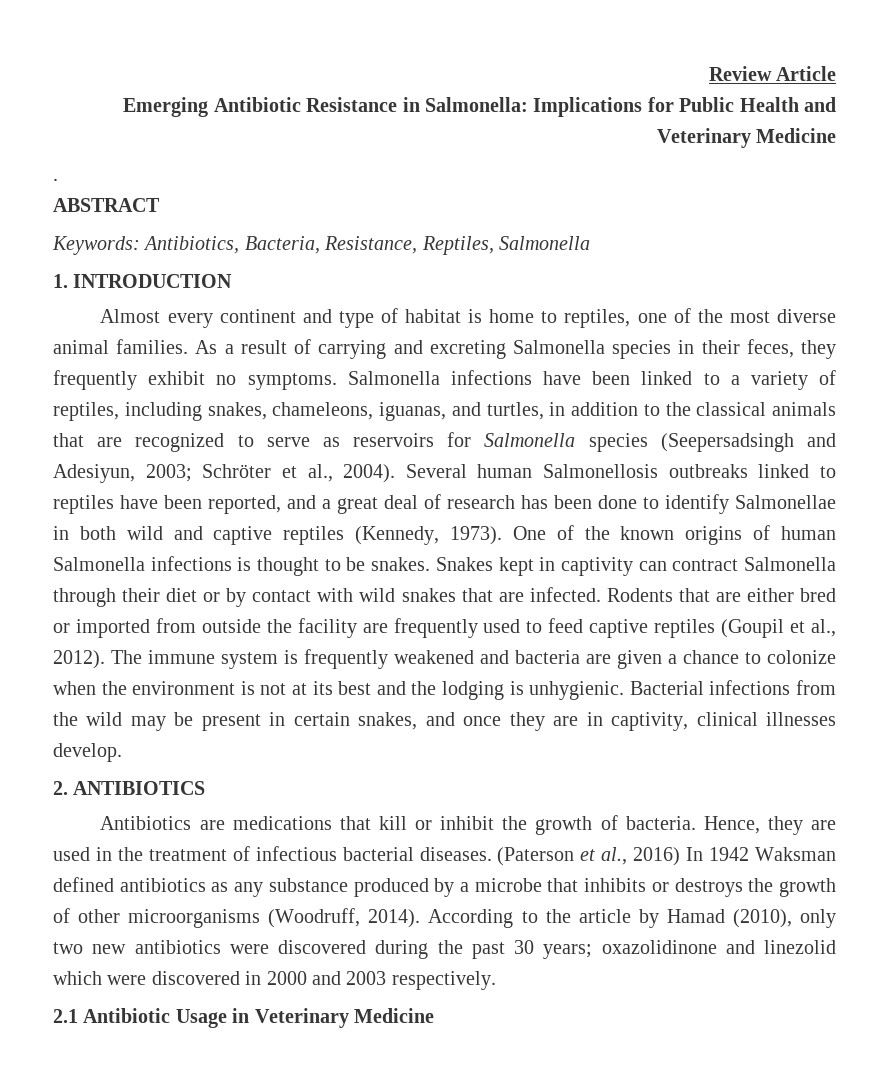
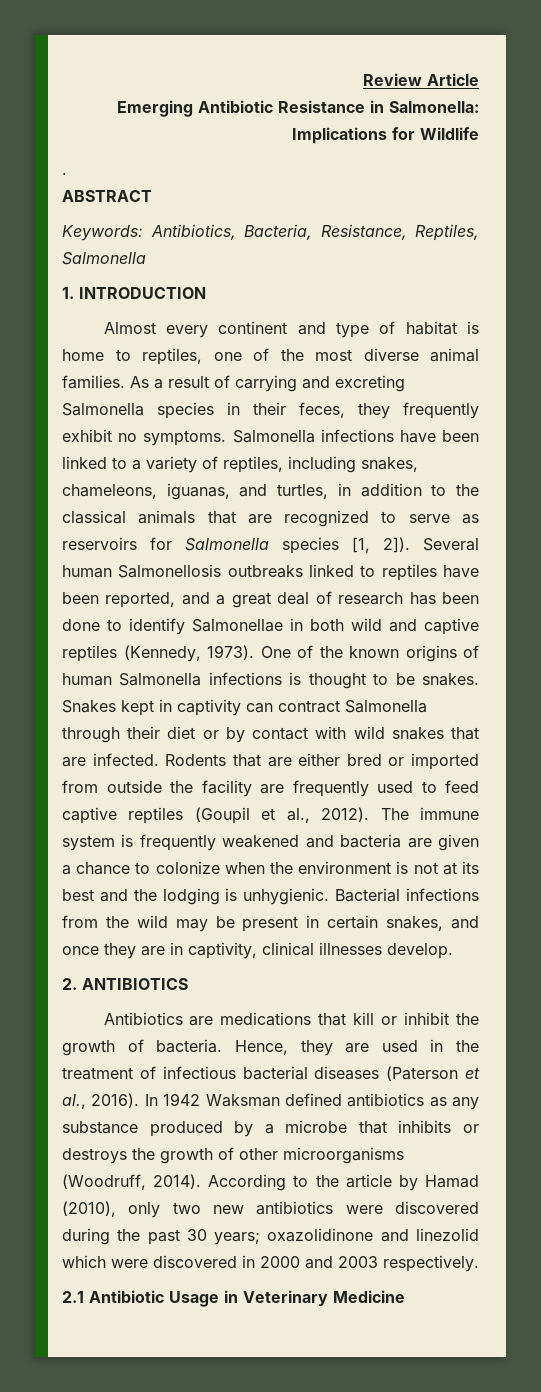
[679,97,836,112] [656,128,836,148] Public Health and Veterinary Medicine -> [420,127,479,140] Wildlife
[660,433,836,452] [53,464,396,483] (Seepersadsingh and Adesiyun, 2003; Schröter et al., 2004). -> [352,537,410,553] [1, 2]).
[419,847,492,861] diseases. -> [314,1066,380,1080] diseases
[633,847,681,866] 2016) -> [91,1093,140,1108] 2016).

